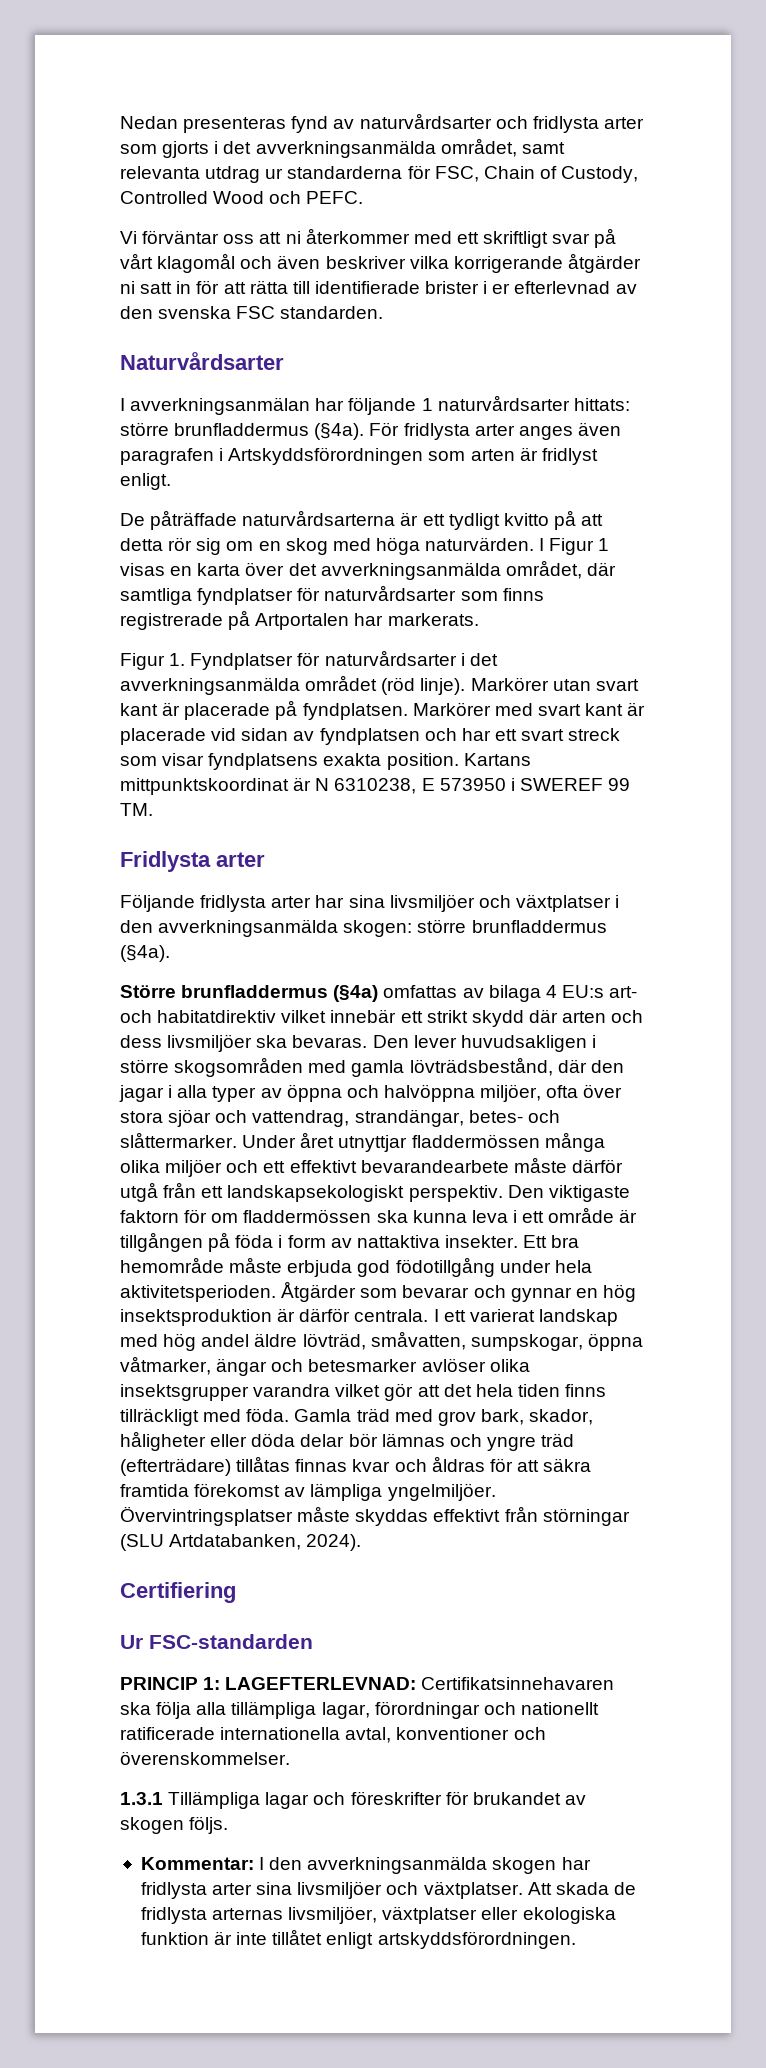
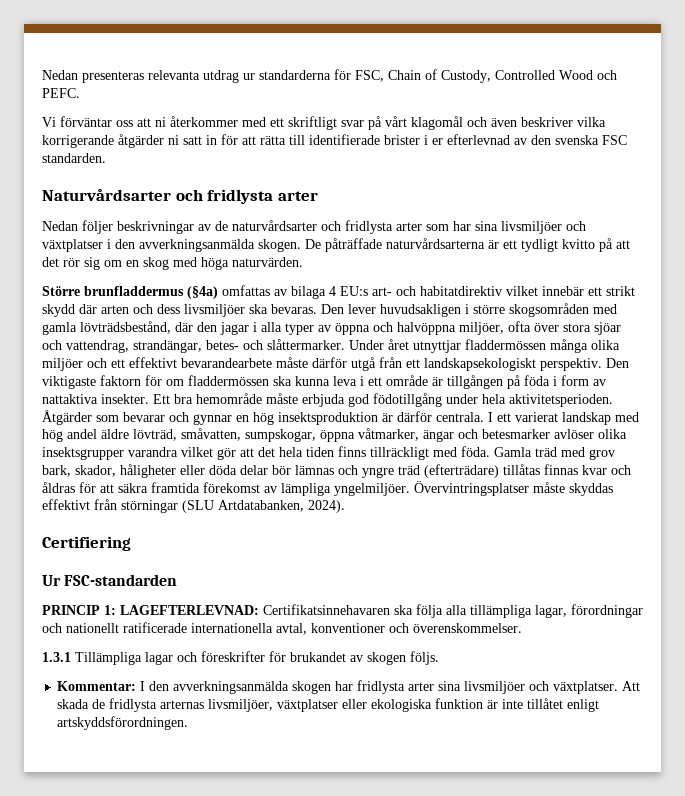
[291,113,644,133] [120,138,565,158] fynd av naturvårdsarter och fridlysta arter som gjorts i det avverkningsanmälda området, samt -> (144, 77) none
[120,395,630,415] [120,422,621,440] [120,447,598,465] [120,473,171,490] // I avverkningsanmälan har följande 1 naturvårdsarter hittats: större brunfladdermus (§4a). För fridlysta arter anges även paragrafen i Artskyddsförordningen som arten är fridlyst enligt. // -> [175,189,318,204] [42,220,586,234] [42,239,301,252] och fridlysta arter // Nedan följer beskrivningar av de naturvårdsarter och fridlysta arter som har sina livsmiljöer och växtplatser i den avverkningsanmälda skogen.
[120,538,163,551] detta -> [42,257,59,267] det
[539,538,610,555] [120,560,616,580] [120,585,544,605] [120,610,479,630] [120,650,498,670] [120,675,639,695] [120,700,646,720] [120,728,621,745] [120,753,531,770] [120,777,631,795] [120,803,153,816] [120,851,265,872] [120,894,620,912] [120,919,607,937] [120,945,170,962] I Figur 1 visas en karta över det avverkningsanmälda området, där samtliga fyndplatser för naturvårdsarter som finns registrerade på Artportalen har markerats. // Figur 1. Fyndplatser för naturvårdsarter i det avverkningsanmälda området (röd linje). Markörer utan svart kant är placerade på fyndplatsen. Markörer med svart kant är placerade vid sidan av fyndplatsen och har ett svart streck som visar fyndplatsens exakta position. Kartans mittpunktskoordinat är N 6310238, E 573950 i SWEREF 99 TM. // Fridlysta arter // Följande fridlysta arter har sina livsmiljöer och växtplatser i den avverkningsanmälda skogen: större brunfladdermus (§4a). -> (303, 262) none

